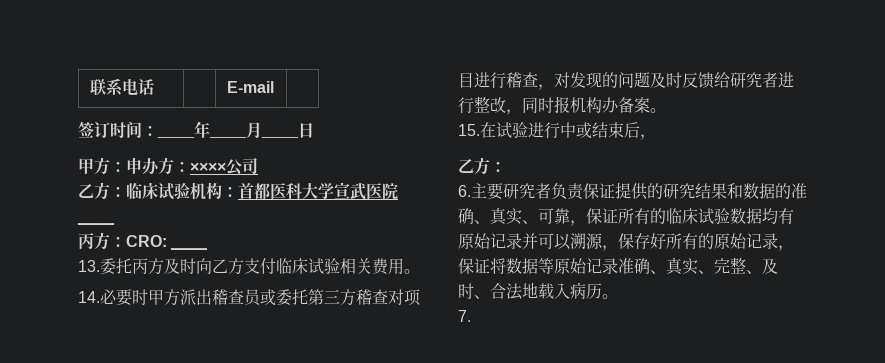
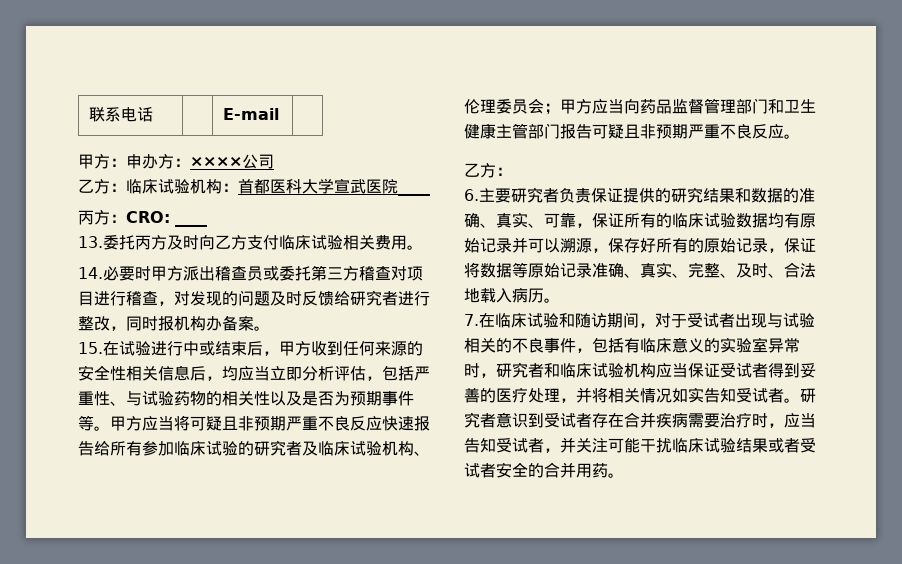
[78,121,158,138] [157,121,314,139] // 签订时间：____年____月____日 -> (280, 114) none
(656, 137) none -> [279,341,423,356] [78,365,430,381] [78,391,414,406] [78,415,430,431] [78,440,430,456] [464,98,816,115] [464,123,800,139] 甲方收到任何来源的安全性相关信息后，均应当立即分析评估，包括严重性、与试验药物的相关性以及是否为预期事件等。甲方应当将可疑且非预期严重不良反应快速报告给所有参加临床试验的研究者及临床试验机构、伦理委员会；甲方应当向药品监督管理部门和卫生健康主管部门报告可疑且非预期严重不良反应。
(471, 316) none -> [479,312,815,328] [464,337,800,353] [464,362,816,378] [464,387,816,403] [464,412,816,428] [464,437,816,453] [464,462,624,478] 在临床试验和随访期间，对于受试者出现与试验相关的不良事件，包括有临床意义的实验室异常时，研究者和临床试验机构应当保证受试者得到妥善的医疗处理，并将相关情况如实告知受试者。研究者意识到受试者存在合并疾病需要治疗时，应当告知受试者，并关注可能干扰临床试验结果或者受试者安全的合并用药。

